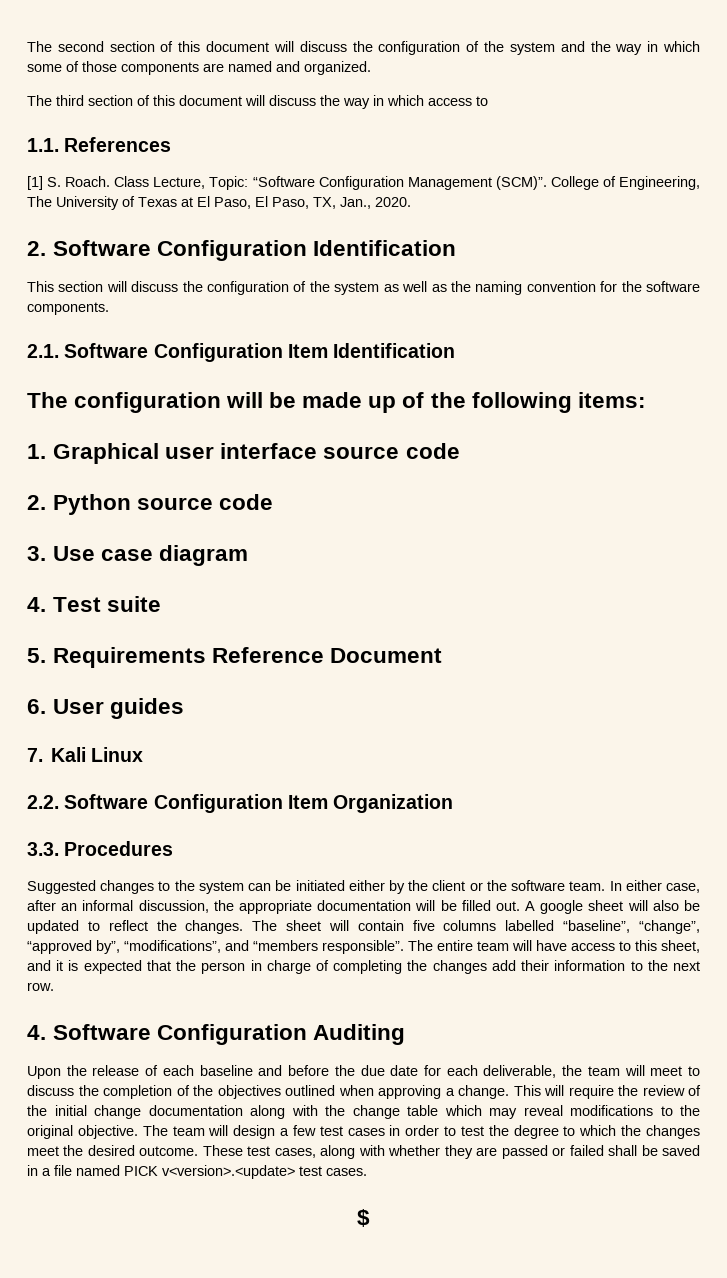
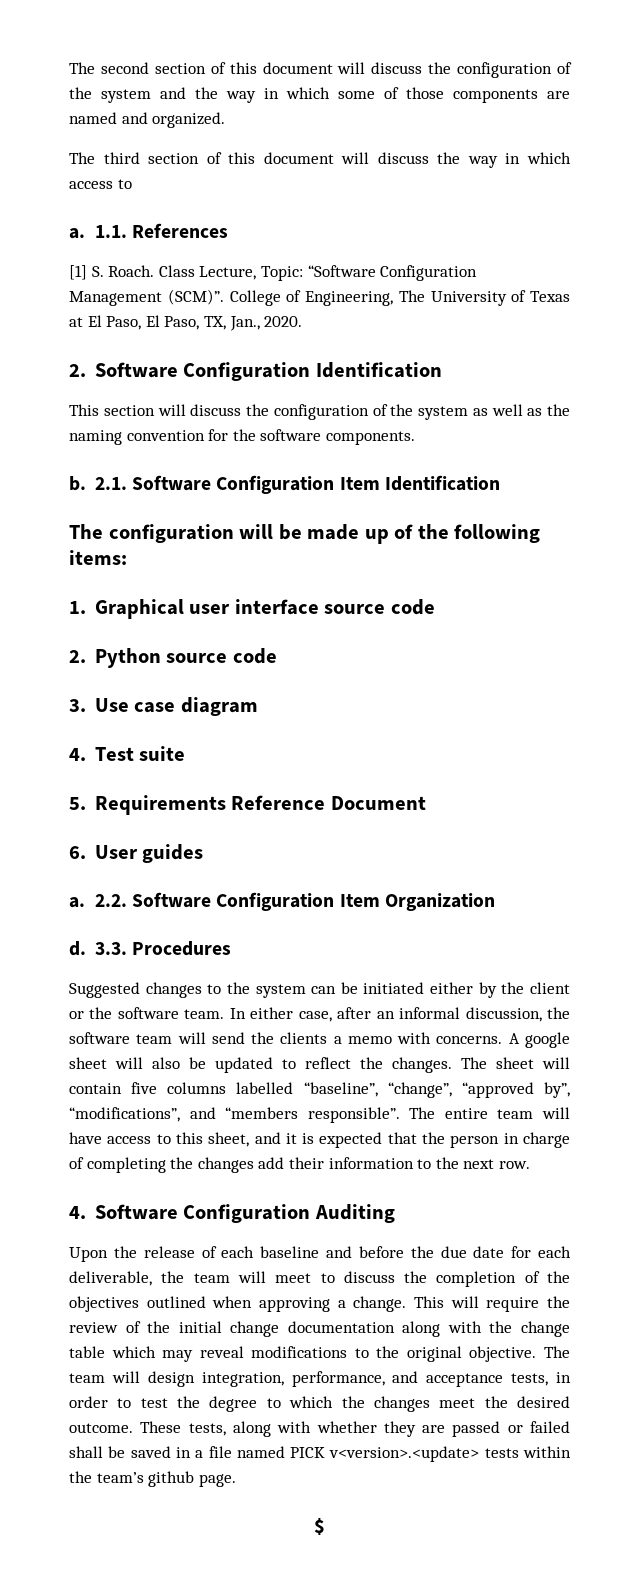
(488, 101) none -> [69,228,85,239] a.
(109, 308) none -> [69,476,86,491] b.
[27,747,144,762] 7. Kali Linux // -> [69,897,85,908] a.
(454, 803) none -> [69,941,86,956] d.
[238,900,520,914] appropriate documentation will be filled out. -> [69,1032,503,1044] software team will send the clients a memo with concerns.
[280,1125,385,1136] a few test cases -> [201,1371,549,1387] integration, performance, and acceptance tests,
[247,1146,316,1158] test cases, -> [188,1423,226,1436] tests,
[299,1166,367,1176] test cases. -> [484,1446,571,1458] [69,1471,236,1487] tests within the team’s github page.

